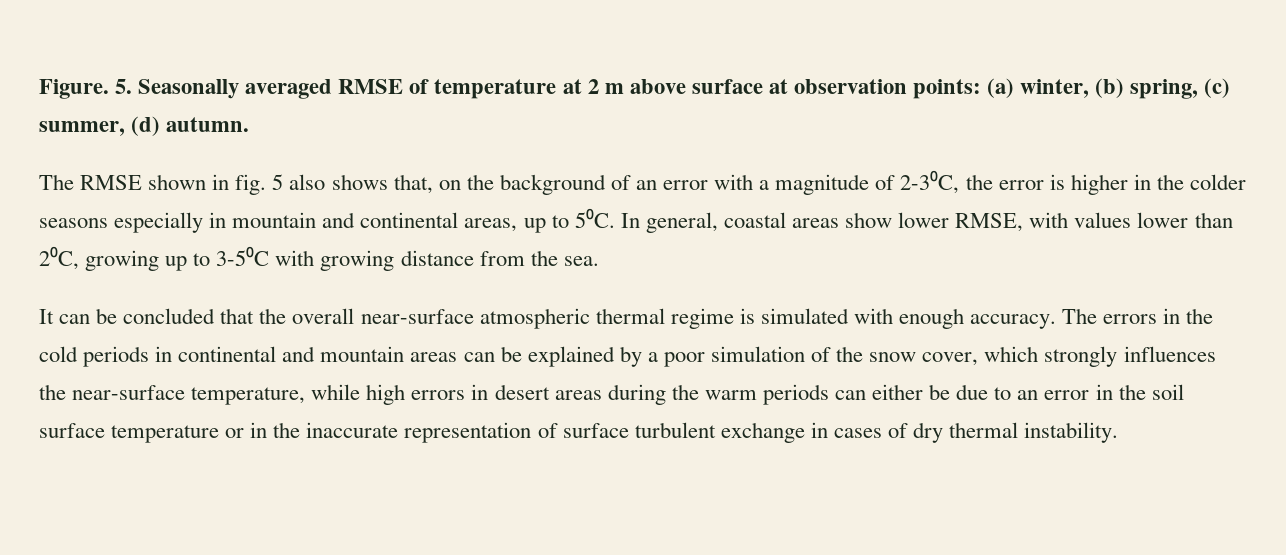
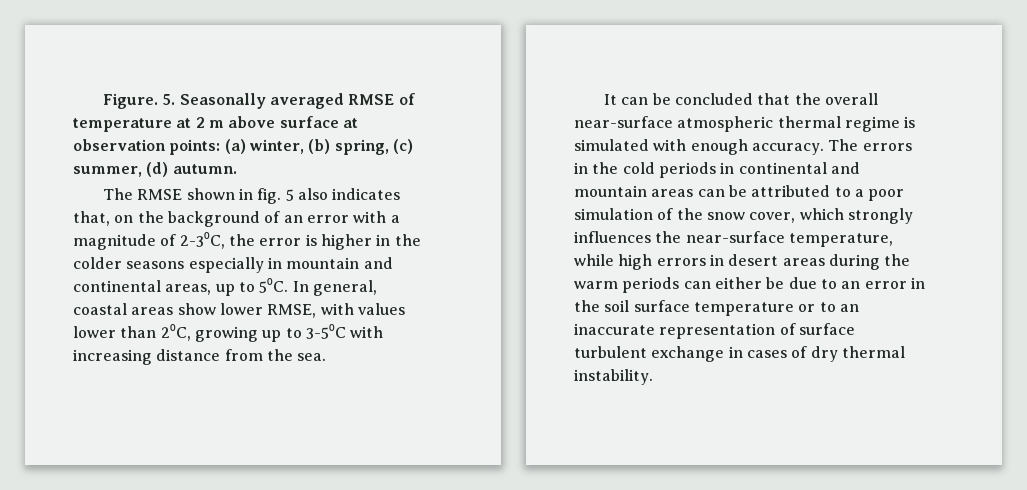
[331,174,388,190] shows -> [332,188,401,200] indicates
[320,250,395,271] growing -> [73,349,152,365] increasing
[527,346,642,367] explained by -> [751,185,851,197] attributed to
[250,422,301,438] in the -> [819,302,859,312] to an

